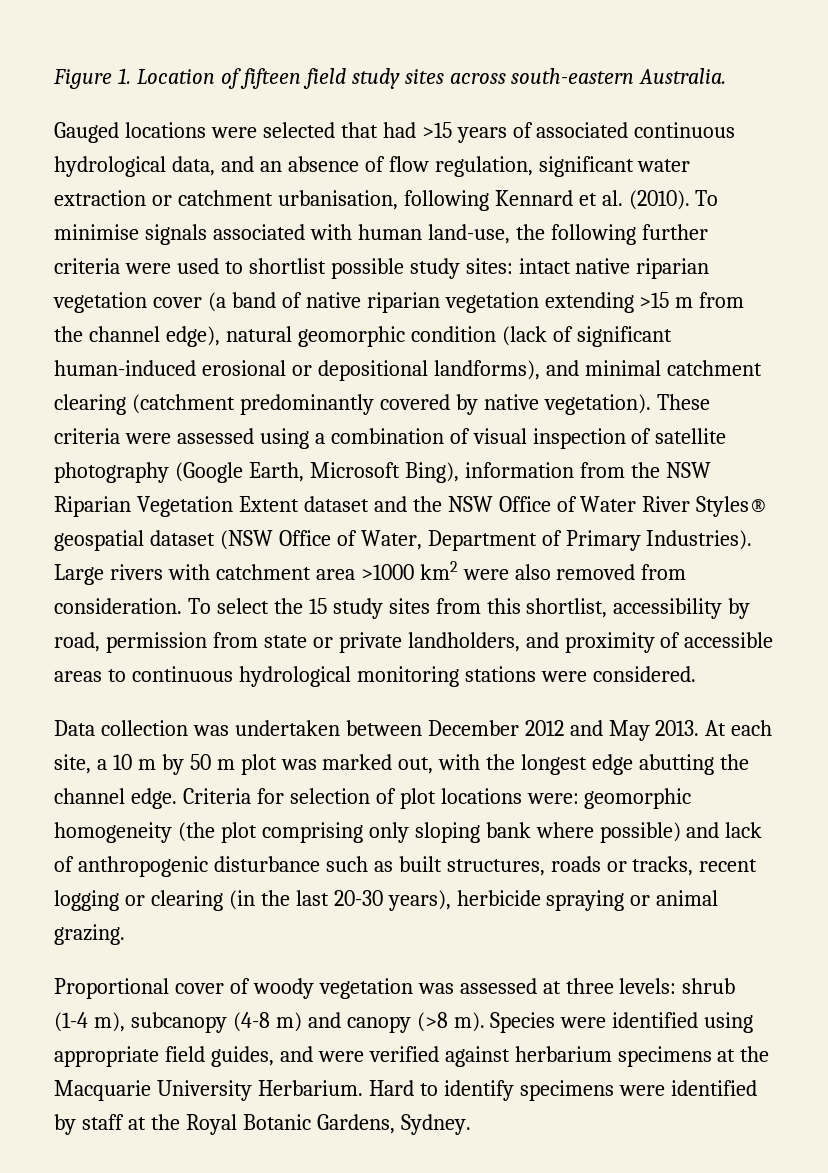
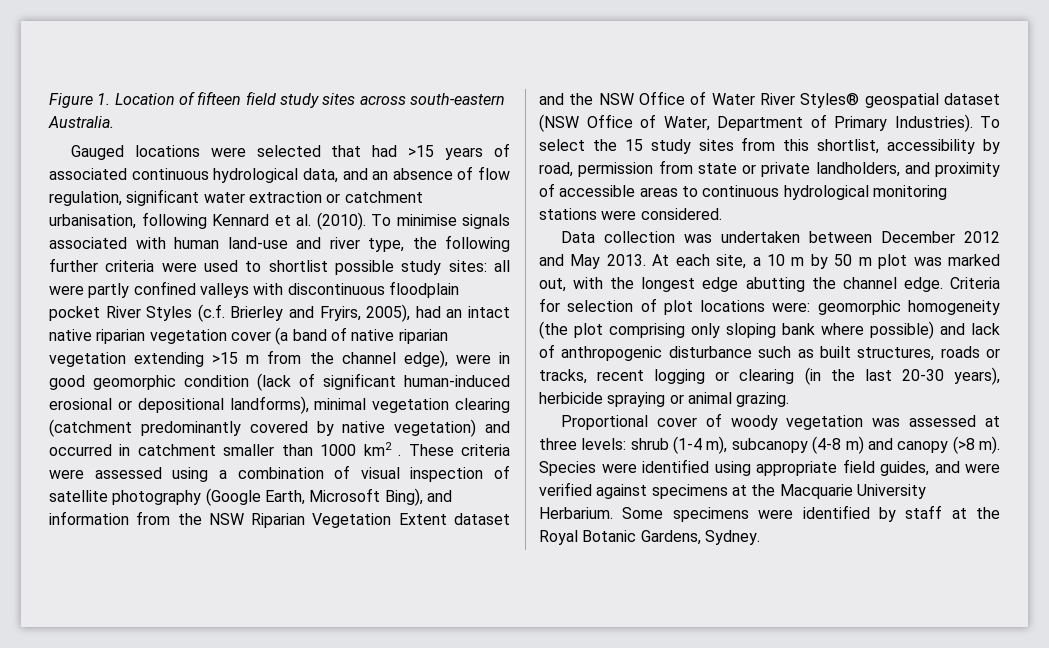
[427,224,510,244] land-use, -> [227,237,404,252] land-use and river type,
(513, 266) none -> [494,260,510,272] [49,281,459,298] [49,304,463,322] all were partly confined valleys with discontinuous floodplain pocket River Styles (c.f. Brierley and Fryirs, 2005), had an
[225,326,292,342] natural -> [455,352,510,364] [49,375,85,390] were in good
[545,360,762,376] and minimal catchment -> [314,398,450,413] minimal vegetation
[543,394,651,415] vegetation). -> [394,419,510,437] [49,442,402,456] vegetation) and occurred in catchment smaller than 1000 km2 .
(459, 472) none -> [426,490,452,502] and
[54,561,687,585] [54,598,182,614] Large rivers with catchment area >1000 km2 were also removed from consideration. -> (973, 123) none
[514,1046,612,1062] herbarium -> (648, 491) none
[368,1080,514,1101] Hard to identify -> [622,507,664,519] Some

